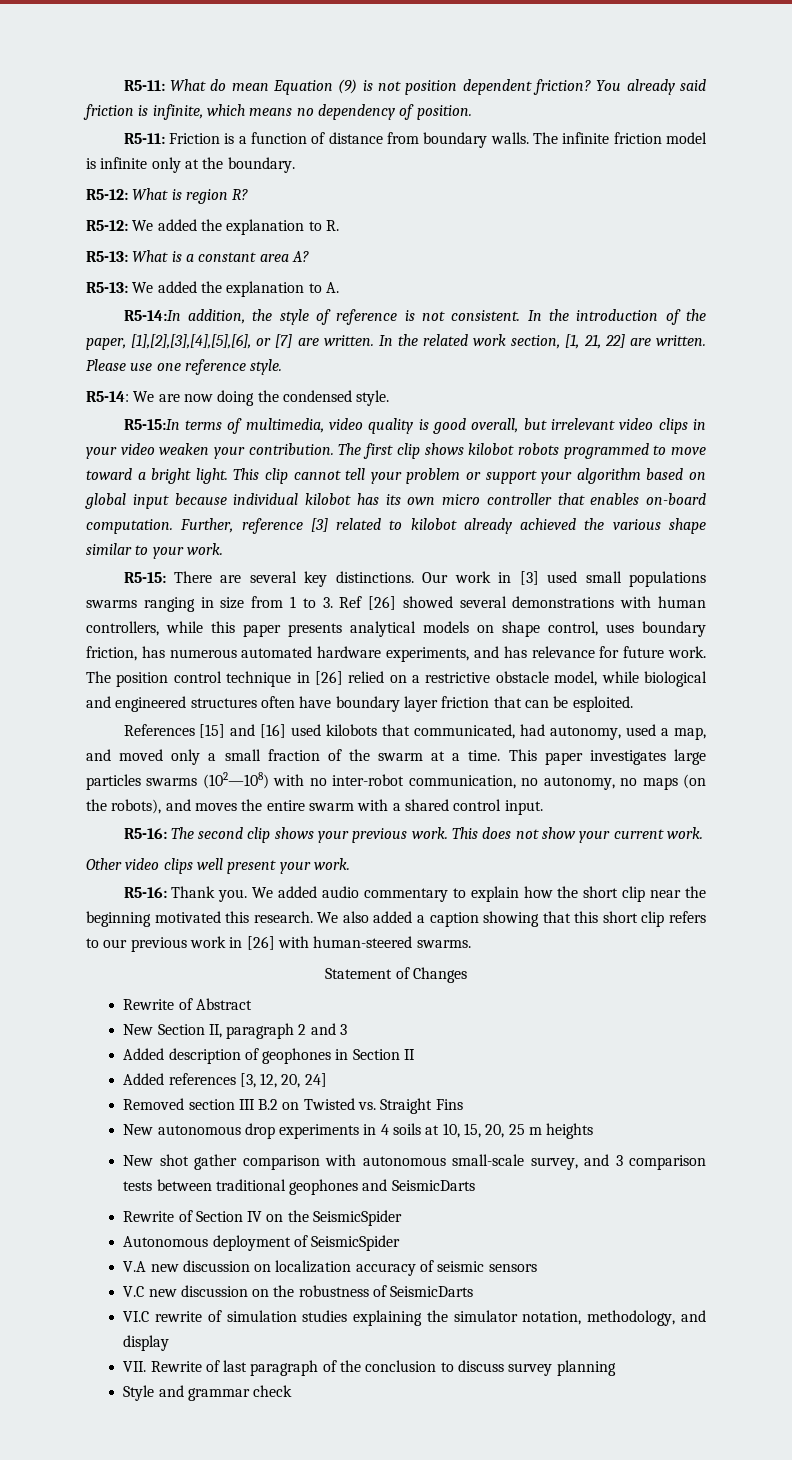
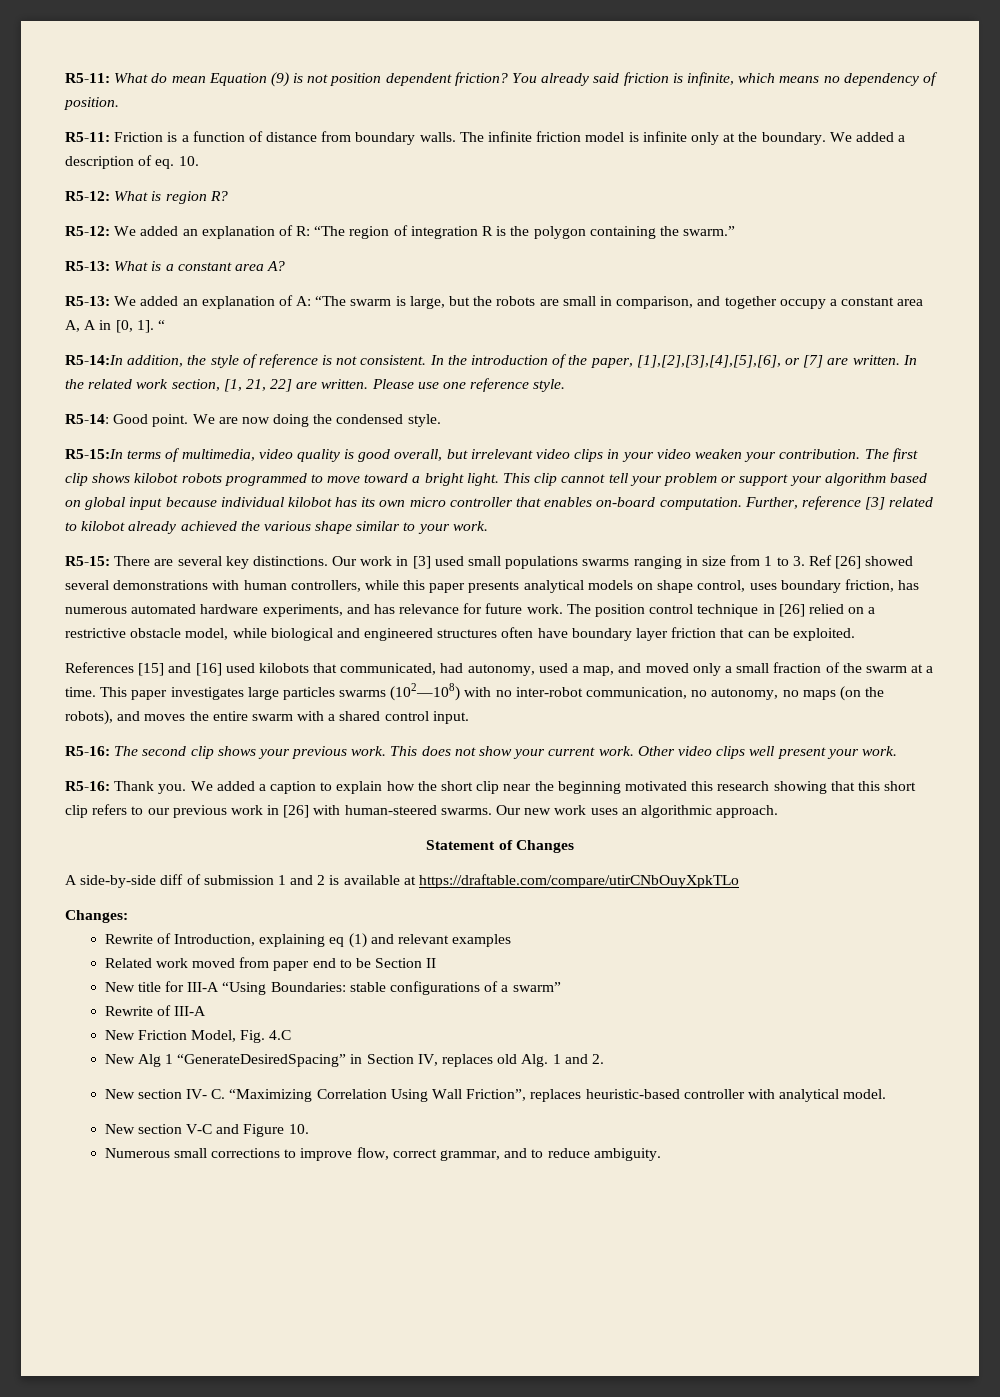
(295, 165) none -> [829,132,906,142] [65,155,199,169] We added a description of eq. 10.
[200,219,339,235] the explanation to R. -> [182,225,736,239] an explanation of R: “The region of integration R is the polygon containing the swarm.”
[200,281,339,297] the explanation to A. -> [182,295,924,309] [65,320,165,333] an explanation of A: “The swarm is large, but the robots are small in comparison, and together occupy a constant area A, A in [0, 1]. “
(129, 396) none -> [113,414,189,427] Good point.
[572,696,633,712] esploited. -> [792,628,855,641] exploited.
(703, 833) // -> (634, 751) none
[321,886,448,902] audio commentary -> [258,781,317,794] a caption
[253,911,479,927] research. We also added a caption -> [717,781,770,791] research
[325,967,467,983] [123,998,252,1010] [123,1023,348,1039] [123,1048,416,1064] [123,1073,327,1088] [123,1098,463,1114] [123,1123,594,1139] [123,1154,707,1170] [123,1179,475,1195] [123,1210,403,1226] [123,1235,401,1251] [123,1260,537,1276] [123,1285,474,1297] [123,1310,707,1326] [123,1335,170,1351] [123,1360,616,1376] [123,1385,293,1401] // Statement of Changes // Rewrite of Abstract // New Section II, paragraph 2 and 3 // Added description of geophones in Section II // Added references [3, 12, 20, 24] // Removed section III B.2 on Twisted vs. Straight Fins // New autonomous drop experiments in 4 soils at 10, 15, 20, 25 m heights // New shot gather comparison with autonomous small-scale survey, and 3 comparison tests between traditional geophones and SeismicDarts // Rewrite of Section IV on the SeismicSpider // Autonomous deployment of SeismicSpider // V.A new discussion on localization accuracy of seismic sensors // V.C new discussion on the robustness of SeismicDarts // VI.C rewrite of simulation studies explaining the simulator notation, methodology, and display // VII. Rewrite of last paragraph of the conclusion to discuss survey planning // Style and grammar check -> [496,805,779,818] [426,840,574,853] [65,874,740,888] [65,910,128,923] [104,933,512,948] [104,957,437,971] [104,981,561,995] [104,1005,207,1016] [104,1030,292,1043] [104,1054,604,1067] [104,1089,887,1102] [104,1124,309,1137] [104,1147,661,1161] Our new work uses an algorithmic approach. // Statement of Changes // A side-by-side diff of submission 1 and 2 is available at https://draftable.com/compare/utirCNbOuyXpkTLo // Changes: // Rewrite of Introduction, explaining eq (1) and relevant examples // Related work moved from paper end to be Section II // New title for III-A “Using Boundaries: stable configurations of a swarm” // Rewrite of III-A // New Friction Model, Fig. 4.C // New Alg 1 “GenerateDesiredSpacing” in Section IV, replaces old Alg. 1 and 2. // New section IV- C. “Maximizing Correlation Using Wall Friction”, replaces heuristic-based controller with analytical model. // New section V-C and Figure 10. // Numerous small corrections to improve flow, correct grammar, and to reduce ambiguity.

